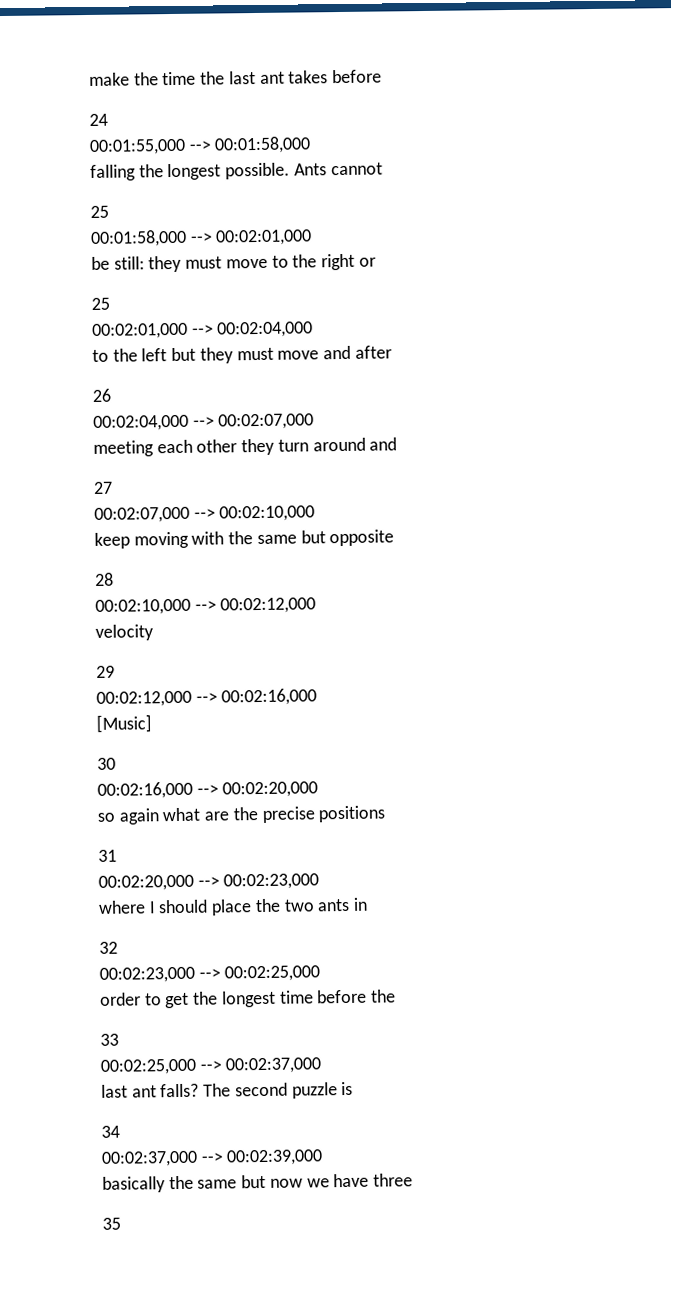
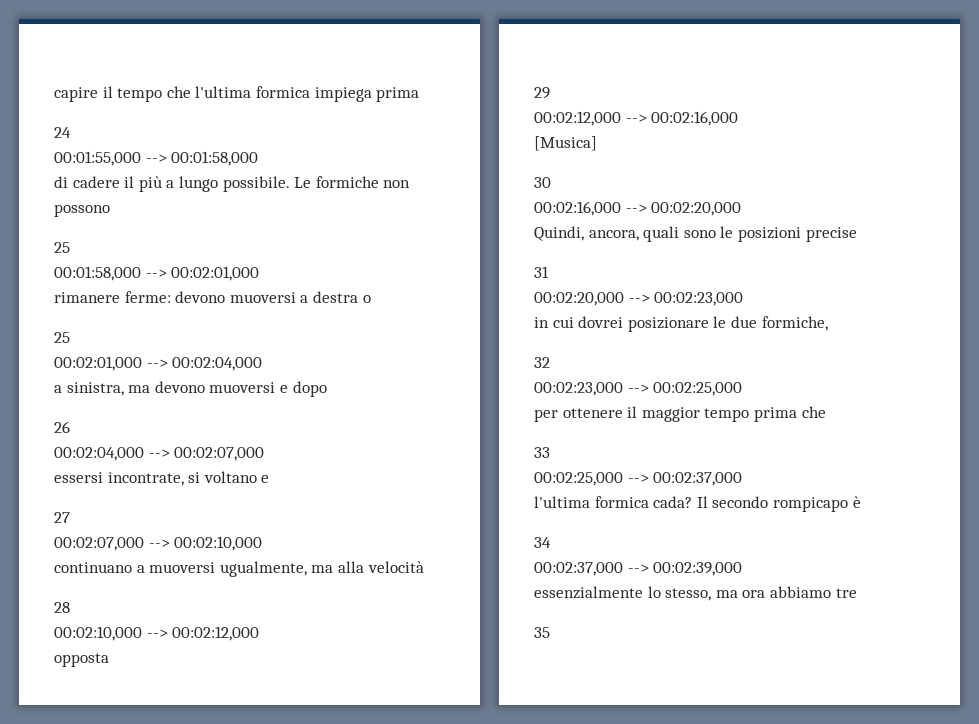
[89,69,383,86] [89,113,108,126] [89,136,312,155] [90,162,383,181] [90,205,109,218] [90,229,313,247] [91,253,376,273] [91,297,110,310] [92,321,314,339] [92,345,392,364] [92,388,112,402] [93,413,315,431] [93,437,398,457] [93,481,113,494] [94,505,316,523] [94,529,395,549] make the time the last ant takes before // 24 // 00:01:55,000 --> 00:01:58,000 // falling the longest possible. Ants cannot // 25 // 00:01:58,000 --> 00:02:01,000 // be still: they must move to the right or // 25 // 00:02:01,000 --> 00:02:04,000 // to the left but they must move and after // 26 // 00:02:04,000 --> 00:02:07,000 // meeting each other they turn around and // 27 // 00:02:07,000 --> 00:02:10,000 // keep moving with the same but opposite -> [54,86,420,102] [54,127,71,138] [54,151,259,166] [54,176,411,192] [54,204,110,217] [54,242,70,253] [54,266,260,281] [54,291,371,303] [54,332,70,343] [54,356,263,371] [54,381,327,397] [54,421,70,433] [54,447,265,461] [54,471,270,486] [54,512,70,523] [54,536,263,551] [54,561,424,577] capire il tempo che l'ultima formica impiega prima // 24 // 00:01:55,000 --> 00:01:58,000 // di cadere il più a lungo possibile. Le formiche non possono // 25 // 00:01:58,000 --> 00:02:01,000 // rimanere ferme: devono muoversi a destra o // 25 // 00:02:01,000 --> 00:02:04,000 // a sinistra, ma devono muoversi e dopo // 26 // 00:02:04,000 --> 00:02:07,000 // essersi incontrate, si voltano e // 27 // 00:02:07,000 --> 00:02:10,000 // continuano a muoversi ugualmente, ma alla velocità
[95,624,154,641] velocity -> [54,653,109,667] opposta
[96,714,152,733] [Music] -> [534,136,597,151] [Musica]
[97,807,258,825] so again what are the -> [534,226,801,242] Quindi, ancora, quali sono le posizioni
[318,805,387,823] positions -> (857, 234) none
[98,897,369,916] [99,941,118,954] [99,965,321,983] [100,989,397,1009] [100,1033,119,1046] [100,1057,322,1075] [101,1081,354,1099] [101,1125,120,1138] [101,1149,324,1167] [102,1173,414,1193] where I should place the two ants in // 32 // 00:02:23,000 --> 00:02:25,000 // order to get the longest time before the // 33 // 00:02:25,000 --> 00:02:37,000 // last ant falls? The second puzzle is // 34 // 00:02:37,000 --> 00:02:39,000 // basically the same but now we have three -> [534,316,828,332] [534,357,550,368] [534,382,743,396] [534,406,826,422] [534,447,550,458] [534,472,743,486] [534,496,861,512] [534,537,551,548] [534,562,743,576] [534,586,857,601] in cui dovrei posizionare le due formiche, // 32 // 00:02:23,000 --> 00:02:25,000 // per ottenere il maggior tempo prima che // 33 // 00:02:25,000 --> 00:02:37,000 // l'ultima formica cada? Il secondo rompicapo è // 34 // 00:02:37,000 --> 00:02:39,000 // essenzialmente lo stesso, ma ora abbiamo tre

